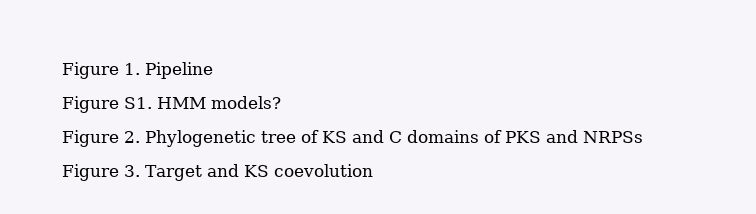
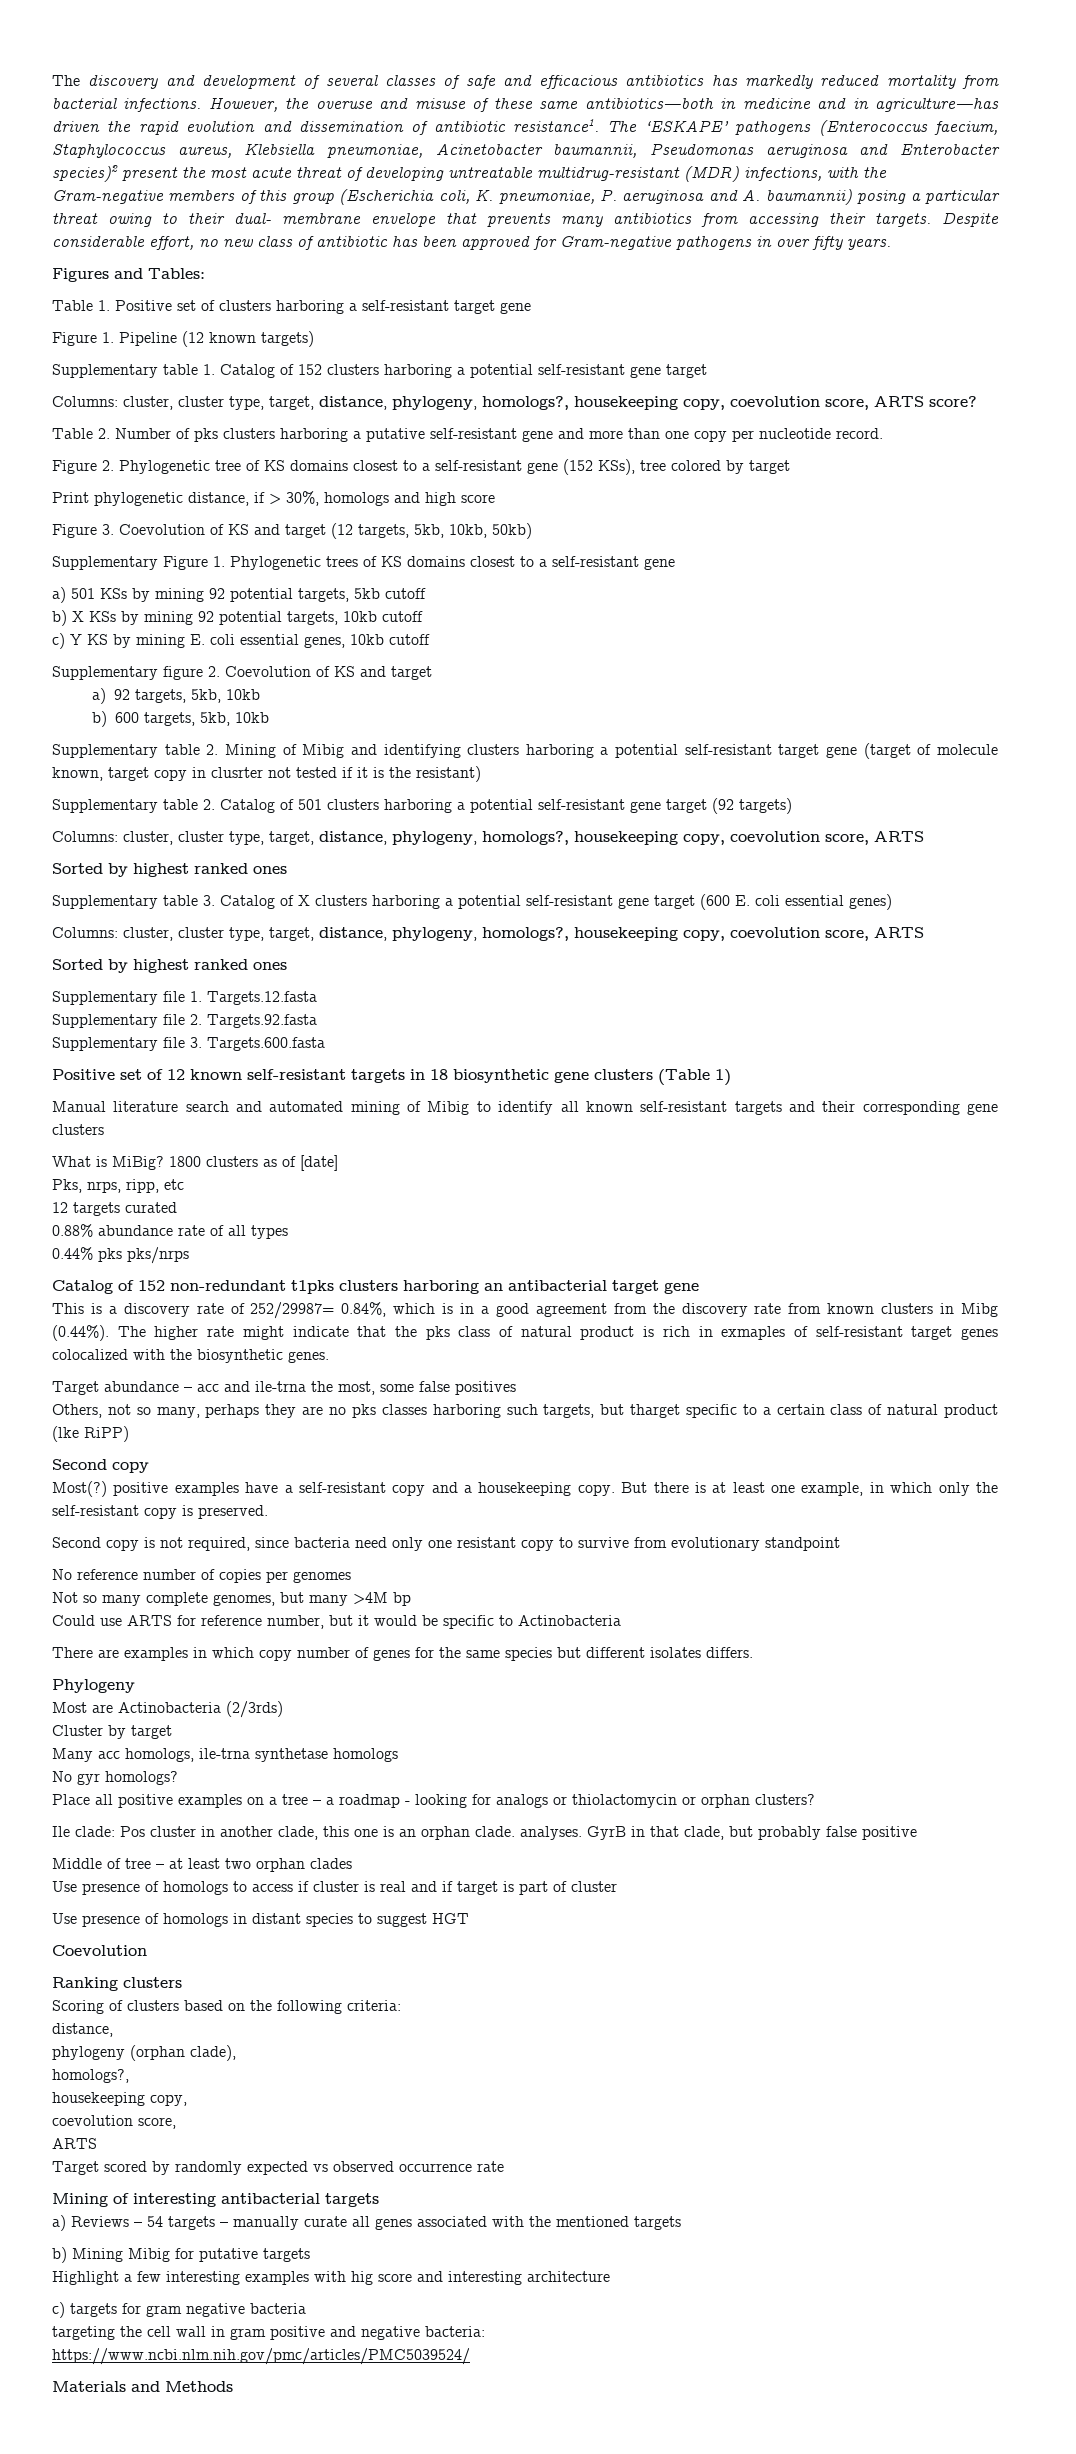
[62,62,213,79] [62,96,281,113] Figure 1. Pipeline // Figure S1. HMM models? -> [52,75,999,89] [52,97,999,112] [52,119,998,136] [52,143,1000,158] [52,165,887,182] [52,189,1000,205] [52,212,999,227] [52,236,891,250] [52,268,205,282] [52,300,531,314] [52,331,314,347] [52,364,707,378] [52,396,977,410] [52,428,883,442] The discovery and development of several classes of safe and efficacious antibiotics has markedly reduced mortality from bacterial infections. However, the overuse and misuse of these same antibiotics—both in medicine and in agriculture—has driven the rapid evolution and dissemination of antibiotic resistance1. The ‘ESKAPE’ pathogens (Enterococcus faecium, Staphylococcus aureus, Klebsiella pneumoniae, Acinetobacter baumannii, Pseudomonas aeruginosa and Enterobacter species)2 present the most acute threat of developing untreatable multidrug-resistant (MDR) infections, with the Gram-negative members of this group (Escherichia coli, K. pneumoniae, P. aeruginosa and A. baumannii) posing a particular threat owing to their dual- membrane envelope that prevents many antibiotics from accessing their targets. Despite considerable effort, no new class of antibiotic has been approved for Gram-negative pathogens in over fifty years. // Figures and Tables: // Table 1. Positive set of clusters harboring a self-resistant target gene // Figure 1. Pipeline (12 known targets) // Supplementary table 1. Catalog of 152 clusters harboring a potential self-resistant gene target // Columns: cluster, cluster type, target, distance, phylogeny, homologs?, housekeeping copy, coevolution score, ARTS score? // Table 2. Number of pks clusters harboring a putative self-resistant gene and more than one copy per nucleotide record.
[352,130,643,143] [62,164,373,181] and C domains of PKS and NRPSs // Figure 3. Target and KS coevolution -> [290,459,790,475] [52,491,495,506] [52,523,532,539] [52,556,675,570] [52,587,426,603] [52,610,423,626] [52,633,430,649] [52,666,432,680] [91,688,260,704] [91,711,269,727] [52,743,998,759] [52,766,481,782] [52,798,792,814] [52,831,924,845] [52,863,287,877] [52,894,892,910] [52,927,924,941] [52,959,287,973] [52,991,317,1005] [52,1014,317,1028] [52,1037,325,1051] [52,1069,731,1086] [52,1101,999,1115] [52,1124,104,1135] [52,1155,338,1171] [52,1179,184,1193] [52,1202,177,1216] [52,1224,288,1239] [52,1247,189,1264] [52,1280,699,1294] [52,1302,998,1319] [52,1325,999,1341] [52,1349,329,1363] [52,1381,516,1395] [52,1404,999,1418] [52,1426,129,1442] [52,1459,149,1473] [52,1481,999,1497] [52,1505,268,1519] [52,1537,840,1551] [52,1569,351,1583] [52,1592,411,1606] [52,1615,621,1629] [52,1647,753,1661] [52,1679,135,1693] [52,1701,283,1718] [52,1725,172,1739] [52,1748,398,1762] [52,1771,178,1785] [52,1794,815,1808] [52,1826,917,1840] [52,1858,352,1872] [52,1881,617,1895] [52,1913,469,1927] [52,1945,147,1956] [52,1977,182,1991] [52,2000,401,2014] [52,2023,113,2037] [52,2045,236,2061] [52,2069,129,2083] [52,2092,187,2106] [52,2115,176,2129] [52,2138,97,2149] [52,2161,504,2175] [52,2193,379,2207] [52,2215,681,2231] [52,2247,310,2263] [52,2271,610,2285] [52,2302,306,2318] [52,2326,485,2340] [52,2348,470,2365] [52,2381,233,2392] domains closest to a self-resistant gene (152 KSs), tree colored by target // Print phylogenetic distance, if > 30%, homologs and high score // Figure 3. Coevolution of KS and target (12 targets, 5kb, 10kb, 50kb) // Supplementary Figure 1. Phylogenetic trees of KS domains closest to a self-resistant gene // a) 501 KSs by mining 92 potential targets, 5kb cutoff // b) X KSs by mining 92 potential targets, 10kb cutoff // c) Y KS by mining E. coli essential genes, 10kb cutoff // Supplementary figure 2. Coevolution of KS and target // a) 92 targets, 5kb, 10kb // b) 600 targets, 5kb, 10kb // Supplementary table 2. Mining of Mibig and identifying clusters harboring a potential self-resistant target gene (target of molecule known, target copy in clusrter not tested if it is the resistant) // Supplementary table 2. Catalog of 501 clusters harboring a potential self-resistant gene target (92 targets) // Columns: cluster, cluster type, target, distance, phylogeny, homologs?, housekeeping copy, coevolution score, ARTS // Sorted by highest ranked ones // Supplementary table 3. Catalog of X clusters harboring a potential self-resistant gene target (600 E. coli essential genes) // Columns: cluster, cluster type, target, distance, phylogeny, homologs?, housekeeping copy, coevolution score, ARTS // Sorted by highest ranked ones // Supplementary file 1. Targets.12.fasta // Supplementary file 2. Targets.92.fasta // Supplementary file 3. Targets.600.fasta // Positive set of 12 known self-resistant targets in 18 biosynthetic gene clusters (Table 1) // Manual literature search and automated mining of Mibig to identify all known self-resistant targets and their corresponding gene clusters // What is MiBig? 1800 clusters as of [date] // Pks, nrps, ripp, etc // 12 targets curated // 0.88% abundance rate of all types // 0.44% pks pks/nrps // Catalog of 152 non-redundant t1pks clusters harboring an antibacterial target gene // This is a discovery rate of 252/29987= 0.84%, which is in a good agreement from the discovery rate from known clusters in Mibg (0.44%). The higher rate might indicate that the pks class of natural product is rich in exmaples of self-resistant target genes colocalized with the biosynthetic genes. // Target abundance – acc and ile-trna the most, some false positives // Others, not so many, perhaps they are no pks classes harboring such targets, but tharget specific to a certain class of natural product (lke RiPP) // Second copy // Most(?) positive examples have a self-resistant copy and a housekeeping copy. But there is at least one example, in which only the self-resistant copy is preserved. // Second copy is not required, since bacteria need only one resistant copy to survive from evolutionary standpoint // No reference number of copies per genomes // Not so many complete genomes, but many >4M bp // Could use ARTS for reference number, but it would be specific to Actinobacteria // There are examples in which copy number of genes for the same species but different isolates differs. // Phylogeny // Most are Actinobacteria (2/3rds) // Cluster by target // Many acc homologs, ile-trna synthetase homologs // No gyr homologs? // Place all positive examples on a tree – a roadmap - looking for analogs or thiolactomycin or orphan clusters? // Ile clade: Pos cluster in another clade, this one is an orphan clade. analyses. GyrB in that clade, but probably false positive // Middle of tree – at least two orphan clades // Use presence of homologs to access if cluster is real and if target is part of cluster // Use presence of homologs in distant species to suggest HGT // Coevolution // Ranking clusters // Scoring of clusters based on the following criteria: // distance, // phylogeny (orphan clade), // homologs?, // housekeeping copy, // coevolution score, // ARTS // Target scored by randomly expected vs observed occurrence rate // Mining of interesting antibacterial targets // a) Reviews – 54 targets – manually curate all genes associated with the mentioned targets // b) Mining Mibig for putative targets // Highlight a few interesting examples with hig score and interesting architecture // c) targets for gram negative bacteria // targeting the cell wall in gram positive and negative bacteria: // https://www.ncbi.nlm.nih.gov/pmc/articles/PMC5039524/ // Materials and Methods

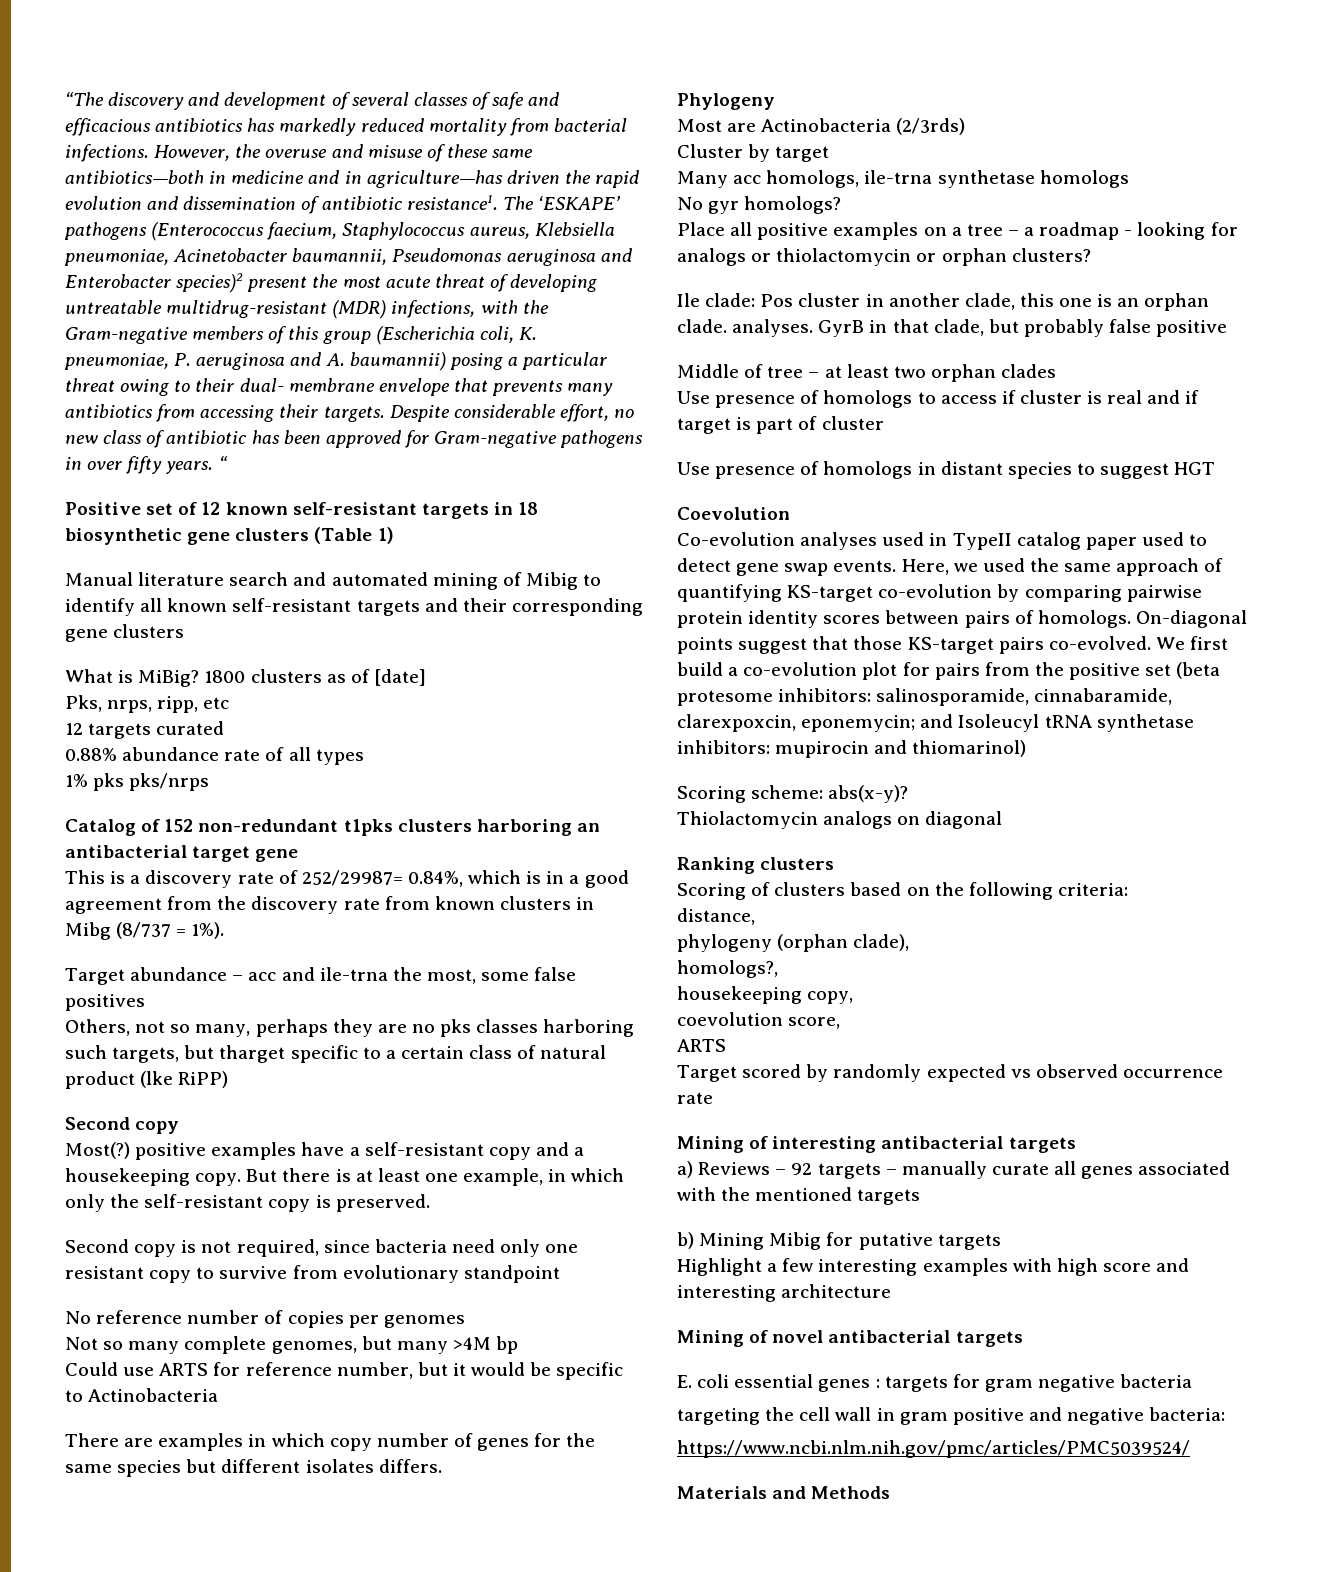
[52,75,80,86] The -> [65,92,104,106] “The
[52,268,205,282] [52,300,531,314] [52,331,314,347] [52,364,707,378] [52,396,977,410] [52,428,883,442] [52,459,790,475] [52,491,495,506] [52,523,532,539] [52,556,675,570] [52,587,426,603] [52,610,423,626] [52,633,430,649] [52,666,432,680] [91,688,260,704] [91,711,269,727] [52,743,998,759] [52,766,481,782] [52,798,792,814] [52,831,924,845] [52,863,287,877] [52,894,892,910] [52,927,924,941] [52,959,287,973] [52,991,317,1005] [52,1014,317,1028] [52,1037,325,1051] // Figures and Tables: // Table 1. Positive set of clusters harboring a self-resistant target gene // Figure 1. Pipeline (12 known targets) // Supplementary table 1. Catalog of 152 clusters harboring a potential self-resistant gene target // Columns: cluster, cluster type, target, distance, phylogeny, homologs?, housekeeping copy, coevolution score, ARTS score? // Table 2. Number of pks clusters harboring a putative self-resistant gene and more than one copy per nucleotide record. // Figure 2. Phylogenetic tree of KS domains closest to a self-resistant gene (152 KSs), tree colored by target // Print phylogenetic distance, if > 30%, homologs and high score // Figure 3. Coevolution of KS and target (12 targets, 5kb, 10kb, 50kb) // Supplementary Figure 1. Phylogenetic trees of KS domains closest to a self-resistant gene // a) 501 KSs by mining 92 potential targets, 5kb cutoff // b) X KSs by mining 92 potential targets, 10kb cutoff // c) Y KS by mining E. coli essential genes, 10kb cutoff // Supplementary figure 2. Coevolution of KS and target // a) 92 targets, 5kb, 10kb // b) 600 targets, 5kb, 10kb // Supplementary table 2. Mining of Mibig and identifying clusters harboring a potential self-resistant target gene (target of molecule known, target copy in clusrter not tested if it is the resistant) // Supplementary table 2. Catalog of 501 clusters harboring a potential self-resistant gene target (92 targets) // Columns: cluster, cluster type, target, distance, phylogeny, homologs?, housekeeping copy, coevolution score, ARTS // Sorted by highest ranked ones // Supplementary table 3. Catalog of X clusters harboring a potential self-resistant gene target (600 E. coli essential genes) // Columns: cluster, cluster type, target, distance, phylogeny, homologs?, housekeeping copy, coevolution score, ARTS // Sorted by highest ranked ones // Supplementary file 1. Targets.12.fasta // Supplementary file 2. Targets.92.fasta // Supplementary file 3. Targets.600.fasta -> [218,456,228,470] “
[52,1247,93,1260] 0.44% -> [65,774,88,787] 1%
[52,1325,999,1341] [52,1349,329,1363] (0.44%). The higher rate might indicate that the pks class of natural product is rich in exmaples of self-resistant target genes colocalized with the biosynthetic genes. -> [116,922,225,939] (8/737 = 1%).
(147, 1950) none -> [677,532,1208,550] [677,558,1224,576] [677,584,1202,602] [677,610,1247,628] [677,636,1229,654] [677,662,1221,680] [677,688,1173,706] [677,714,1194,732] [677,740,1027,758] [677,785,909,803] [677,811,1003,829] // Co-evolution analyses used in TypeII catalog paper used to detect gene swap events. Here, we used the same approach of quantifying KS-target co-evolution by comparing pairwise protein identity scores between pairs of homologs. On-diagonal points suggest that those KS-target pairs co-evolved. We first build a co-evolution plot for pairs from the positive set (beta protesome inhibitors: salinosporamide, cinnabaramide, clarexpoxcin, eponemycin; and Isoleucyl tRNA synthetase inhibitors: mupirocin and thiomarinol) // Scoring scheme: abs(x-y)? // Thiolactomycin analogs on diagonal
[147,2216,163,2227] 54 -> [791,1163,813,1175] 92
[351,2271,373,2285] hig -> [1056,1258,1098,1276] high
[52,2302,65,2318] c) -> [677,1330,1023,1347] [677,1374,880,1392] Mining of novel antibacterial targets // E. coli essential genes :

